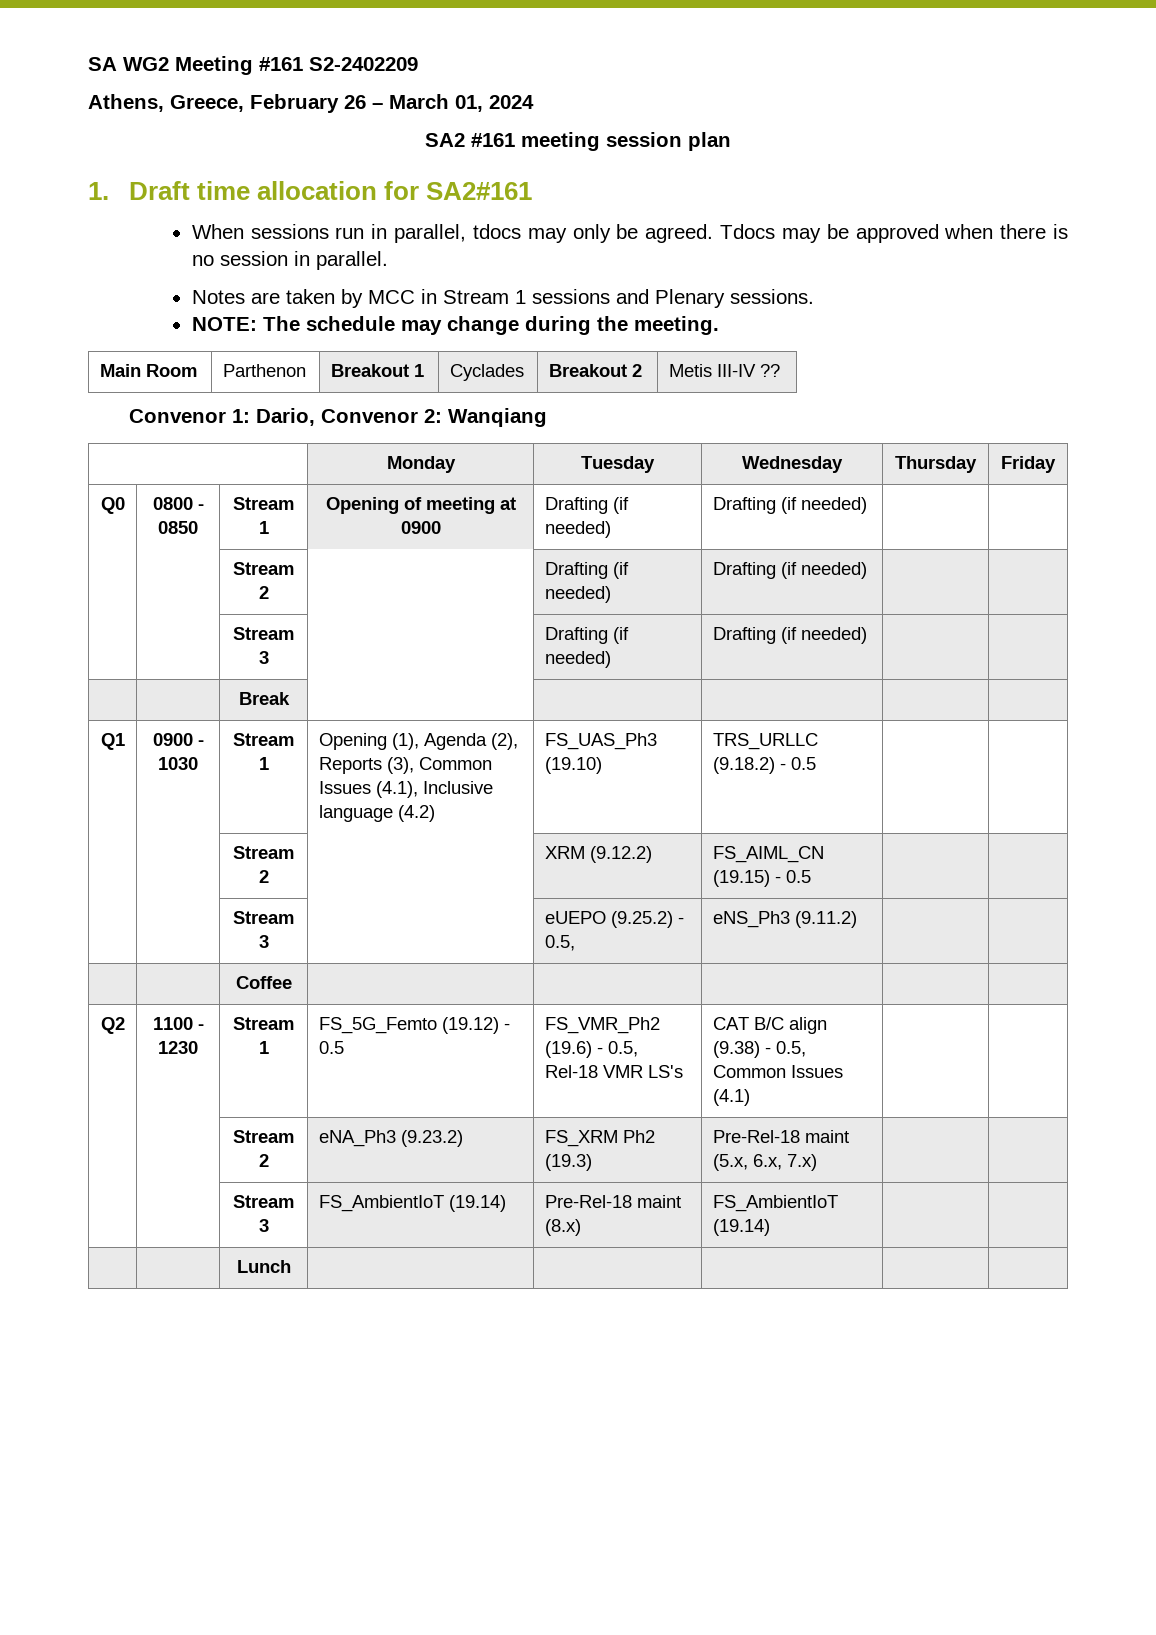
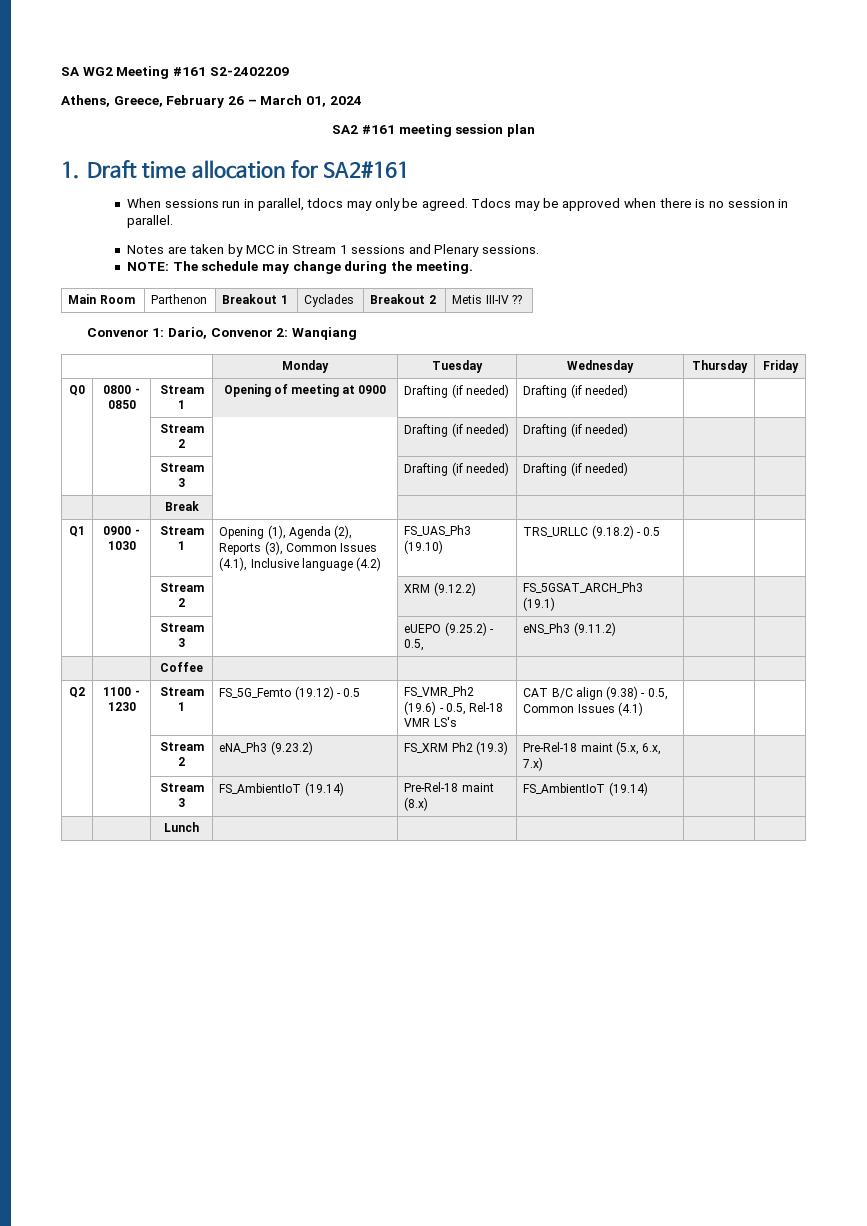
[712,846,824,863] [712,870,811,887] FS_AIML_CN (19.15) - 0.5 -> [523,582,644,593] [523,597,556,611] FS_5GSAT_ARCH_Ph3 (19.1)

